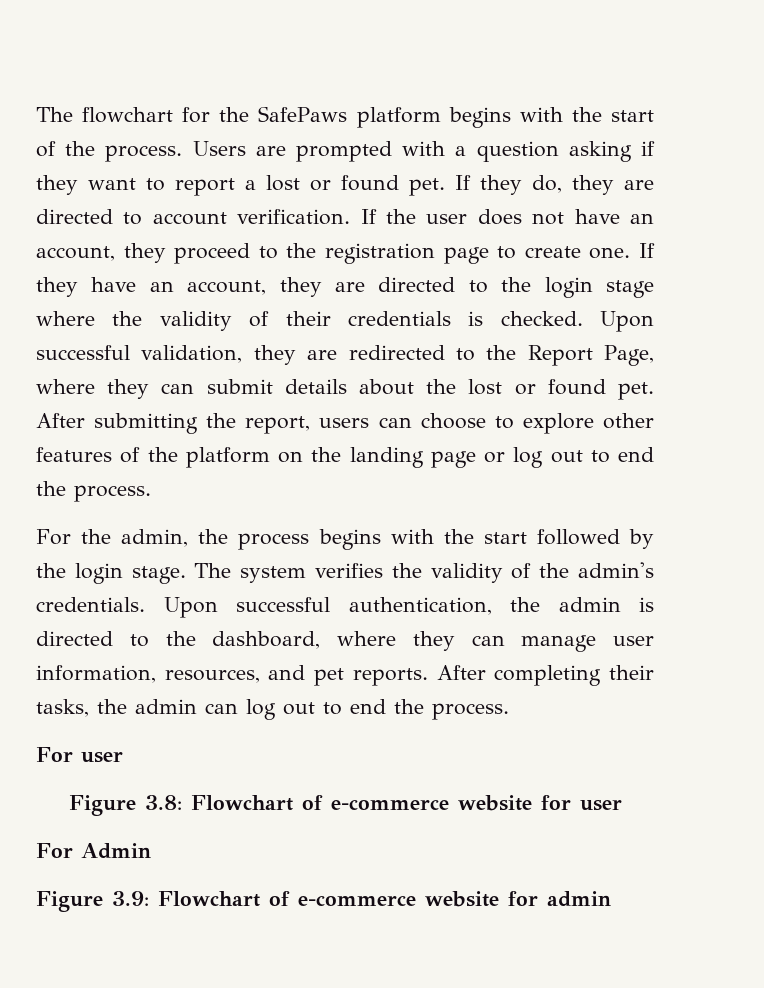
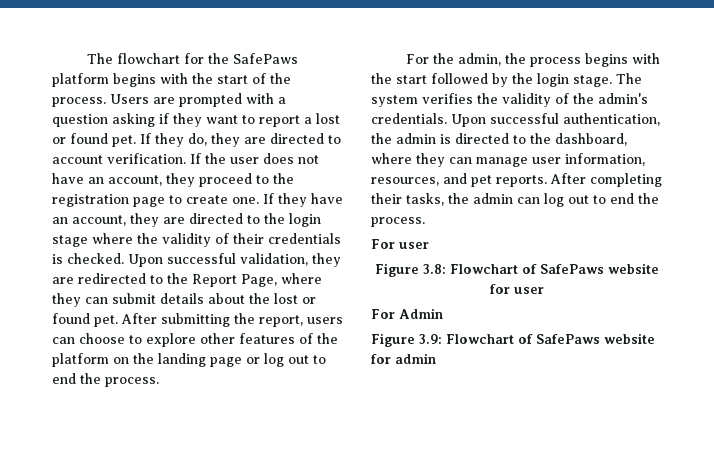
[330,799,449,810] e-commerce -> [539,264,604,274] SafePaws
[298,895,416,906] e-commerce -> [536,334,600,344] SafePaws

